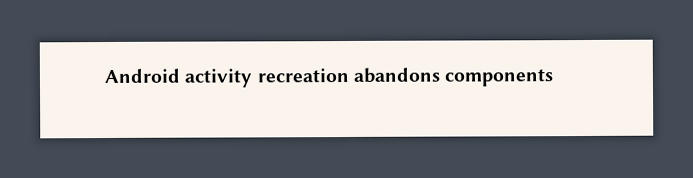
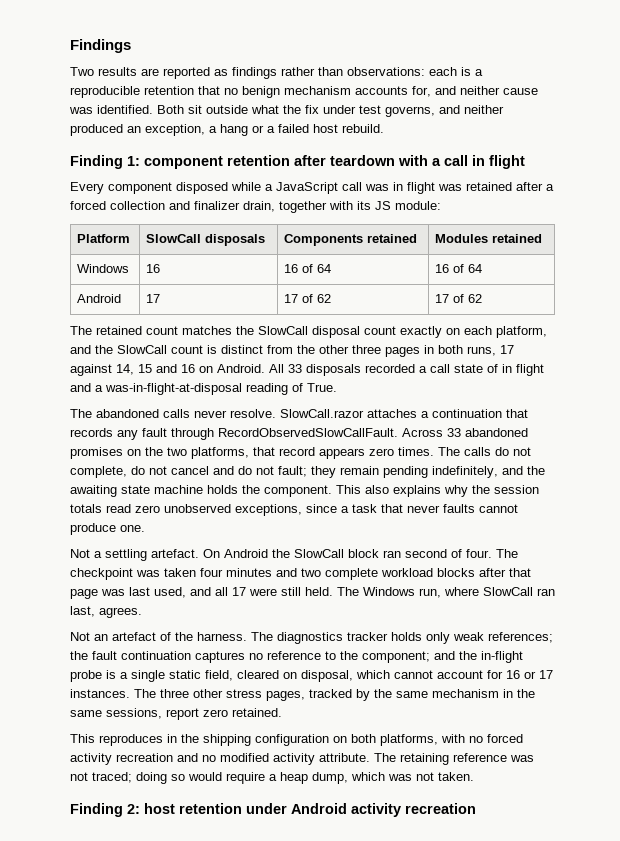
(104, 76) none -> [70,39,131,53] [70,67,483,79] [70,86,538,98] [69,105,504,117] [70,124,384,136] [70,155,525,169] [70,182,554,194] [70,201,441,213] [77,234,131,243] [146,234,266,246] [284,234,418,246] [435,234,543,243] [77,264,130,273] [146,264,161,273] [284,264,332,273] [435,264,483,273] [77,294,122,303] [146,294,161,303] [284,294,332,303] [435,294,483,303] [70,326,547,338] [70,345,514,357] [70,364,544,376] [70,383,337,395] [70,409,528,418] [70,428,528,440] [70,447,531,459] [70,466,545,478] [70,485,539,497] [70,504,518,516] [70,523,145,535] [70,549,518,561] [70,568,531,580] [70,587,555,599] [70,606,142,618] [70,632,553,644] [70,651,523,663] [70,670,553,682] [70,689,535,701] [70,708,282,720] [70,734,523,746] [70,753,534,765] [70,772,474,784] [70,803,287,817] Findings // Two results are reported as findings rather than observations: each is a reproducible retention that no benign mechanism accounts for, and neither cause was identified. Both sit outside what the fix under test governs, and neither produced an exception, a hang or a failed host rebuild. // Finding 1: component retention after teardown with a call in flight // Every component disposed while a JavaScript call was in flight was retained after a forced collection and finalizer drain, together with its JS module: // Platform | SlowCall disposals | Components retained | Modules retained // Windows | 16 | 16 of 64 | 16 of 64 // Android | 17 | 17 of 62 | 17 of 62 // The retained count matches the SlowCall disposal count exactly on each platform, and the SlowCall count is distinct from the other three pages in both runs, 17 against 14, 15 and 16 on Android. All 33 disposals recorded a call state of in flight and a was-in-flight-at-disposal reading of True. // The abandoned calls never resolve. SlowCall.razor attaches a continuation that records any fault through RecordObservedSlowCallFault. Across 33 abandoned promises on the two platforms, that record appears zero times. The calls do not complete, do not cancel and do not fault; they remain pending indefinitely, and the awaiting state machine holds the component. This also explains why the session totals read zero unobserved exceptions, since a task that never faults cannot produce one. // Not a settling artefact. On Android the SlowCall block ran second of four. The checkpoint was taken four minutes and two complete workload blocks after that page was last used, and all 17 were still held. The Windows run, where SlowCall ran last, agrees. // Not an artefact of the harness. The diagnostics tracker holds only weak references; the fault continuation captures no reference to the component; and the in-flight probe is a single static field, cleared on disposal, which cannot account for 16 or 17 instances. The three other stress pages, tracked by the same mechanism in the same sessions, report zero retained. // This reproduces in the shipping configuration on both platforms, with no forced activity recreation and no modified activity attribute. The retaining reference was not traced; doing so would require a heap dump, which was not taken. // Finding 2: host retention under
[352,67,554,87] abandons components -> (476, 808) none

